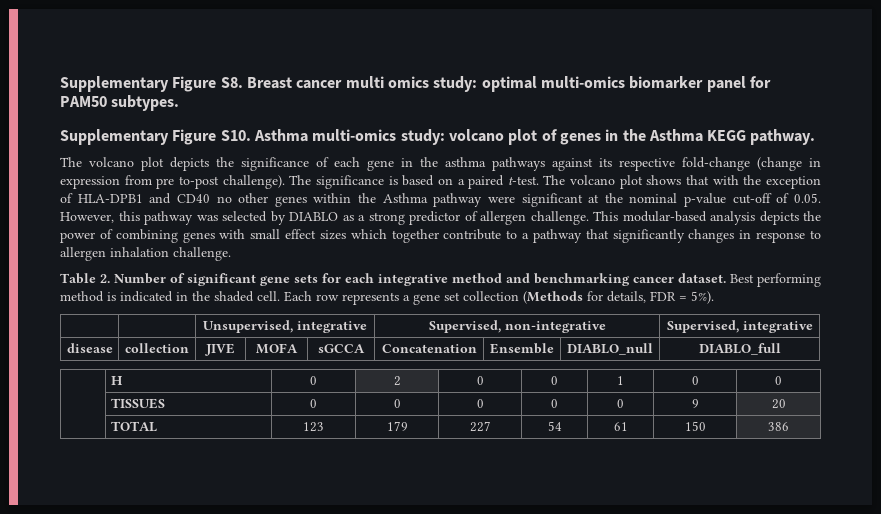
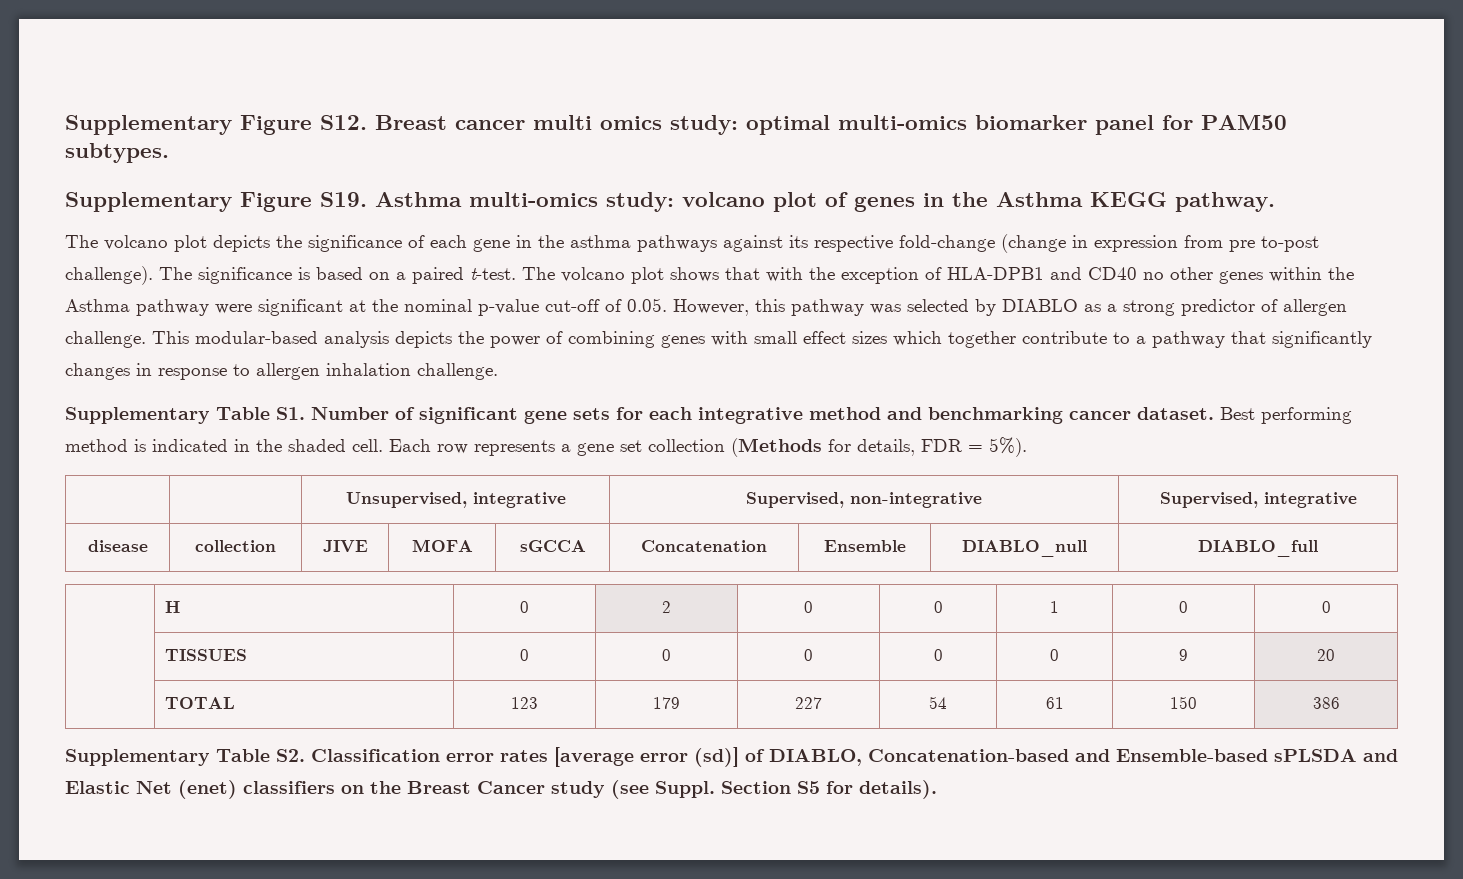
[60,76,243,92] Supplementary Figure S8. -> [65,115,367,135] Supplementary Figure S12.
[220,130,251,141] S10. -> [320,192,367,207] S19.
[60,273,110,284] Table 2. -> [65,407,305,424] Supplementary Table S1.
(789, 426) none -> [65,747,1398,767] [65,780,937,799] // Supplementary Table S2. Classification error rates [average error (sd)] of DIABLO, Concatenation-based and Ensemble-based sPLSDA and Elastic Net (enet) classifiers on the Breast Cancer study (see Suppl. Section S5 for details).

